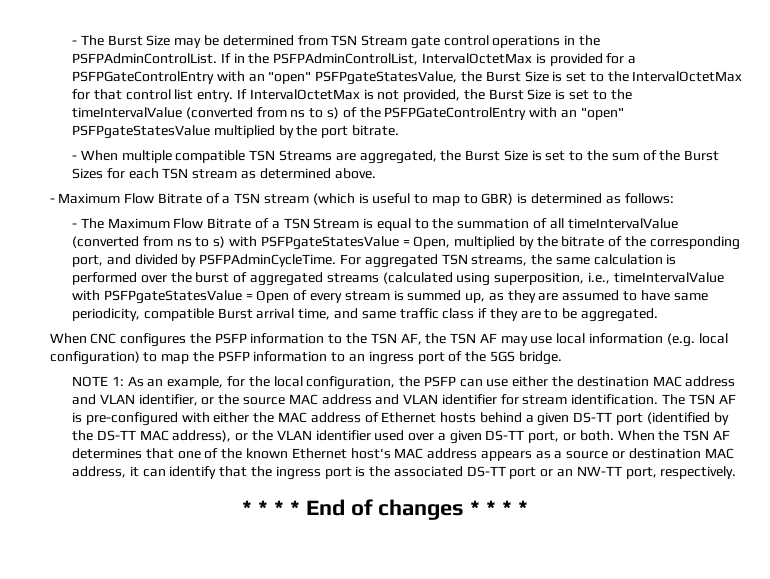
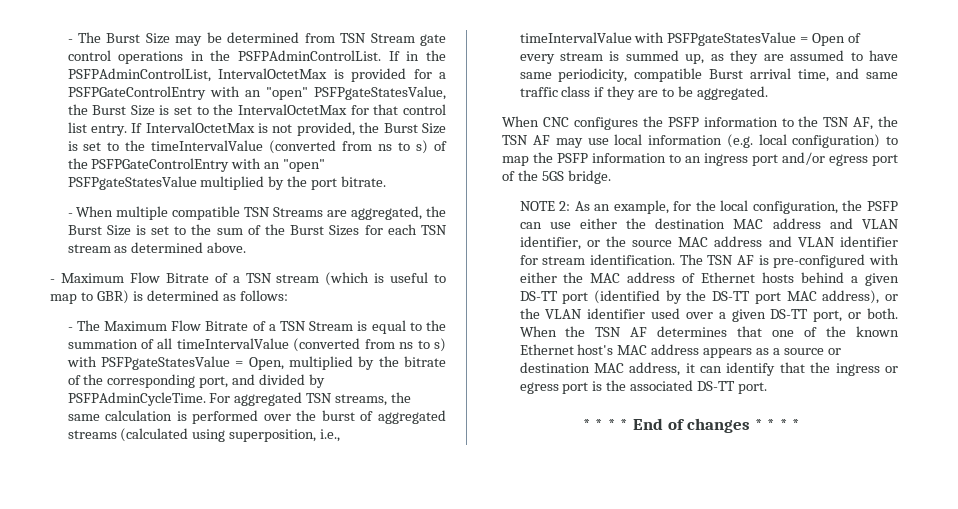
(445, 358) none -> [782,152,899,166] and/or egress port
[111,376,124,386] 1: -> [559,201,571,211] 2:
(136, 435) none -> [754,292,781,304] port
(321, 473) none -> [884,366,898,373] [519,382,559,394] or egress
[509,466,737,479] port or an NW-TT port, respectively. -> [738,382,768,394] port.

